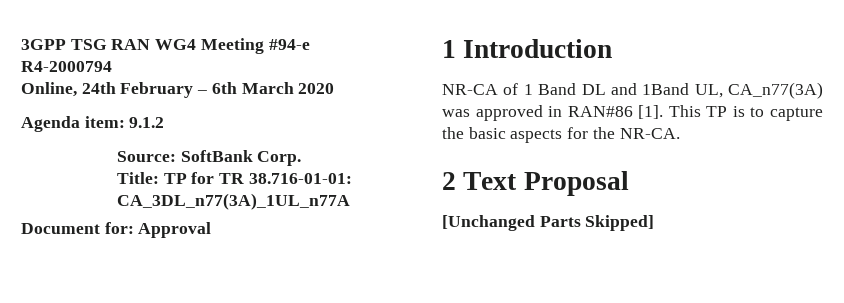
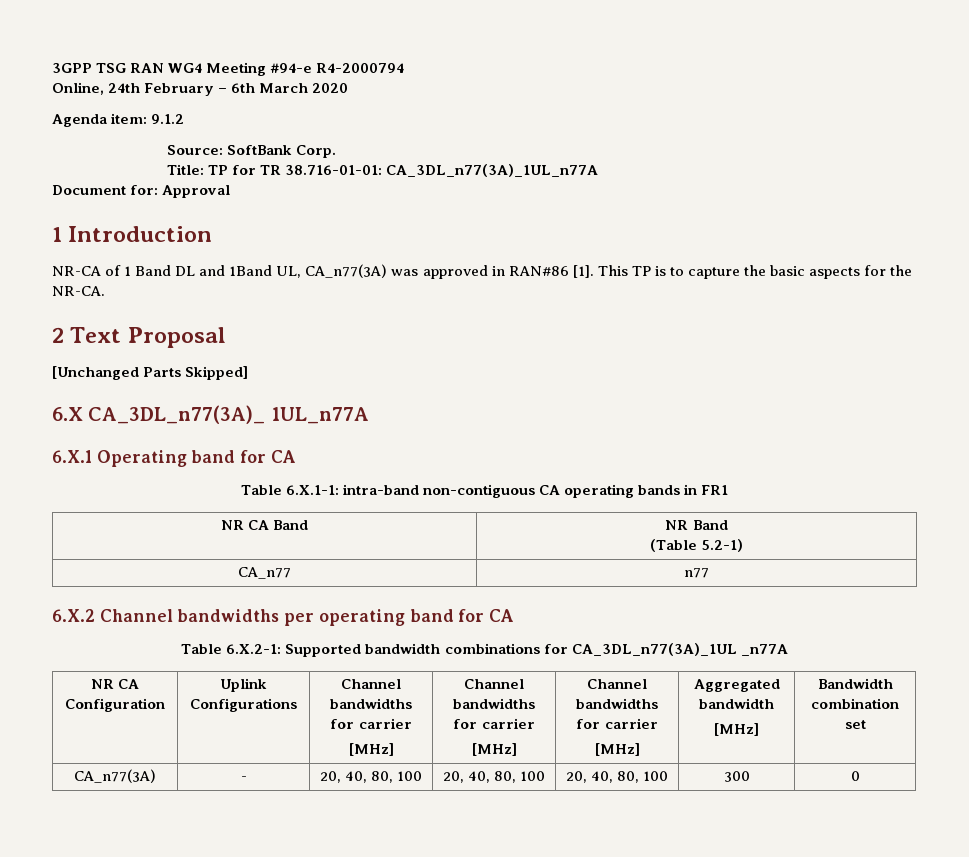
(655, 223) none -> [52,405,369,424] [52,450,296,467] [240,484,729,498] [220,520,309,530] [665,520,728,530] [650,539,743,552] [238,567,291,579] [684,568,709,578] [52,609,515,626] [181,643,788,657] [90,679,140,689] [65,698,165,712] [220,678,267,692] [190,698,297,712] [341,679,401,689] [330,698,412,709] [330,718,412,729] [348,743,394,756] [464,679,524,689] [453,698,535,709] [453,718,535,729] [471,743,517,756] [587,679,647,689] [576,698,658,709] [576,718,658,729] [594,743,640,756] [693,679,780,692] [699,698,774,709] [714,723,759,736] [817,678,893,689] [811,698,899,709] [844,720,866,729] [74,769,156,783] [240,776,247,781] [319,771,423,783] [442,771,546,783] [565,771,669,783] [723,771,750,782] [850,771,860,781] // 6.X CA_3DL_n77(3A)_ 1UL_n77A // 6.X.1 Operating band for CA // Table 6.X.1-1: intra-band non-contiguous CA operating bands in FR1 // NR CA Band | NR Band // (Table 5.2-1) // CA_n77 | n77 // 6.X.2 Channel bandwidths per operating band for CA // Table 6.X.2-1: Supported bandwidth combinations for CA_3DL_n77(3A)_1UL _n77A // NR CA Configuration | Uplink Configurations | Channel bandwidths for carrier // [MHz] | Channel bandwidths for carrier // [MHz] | Channel bandwidths for carrier // [MHz] | Aggregated bandwidth // [MHz] | Bandwidth combination set // CA_n77(3A) | - | 20, 40, 80, 100 | 20, 40, 80, 100 | 20, 40, 80, 100 | 300 | 0

